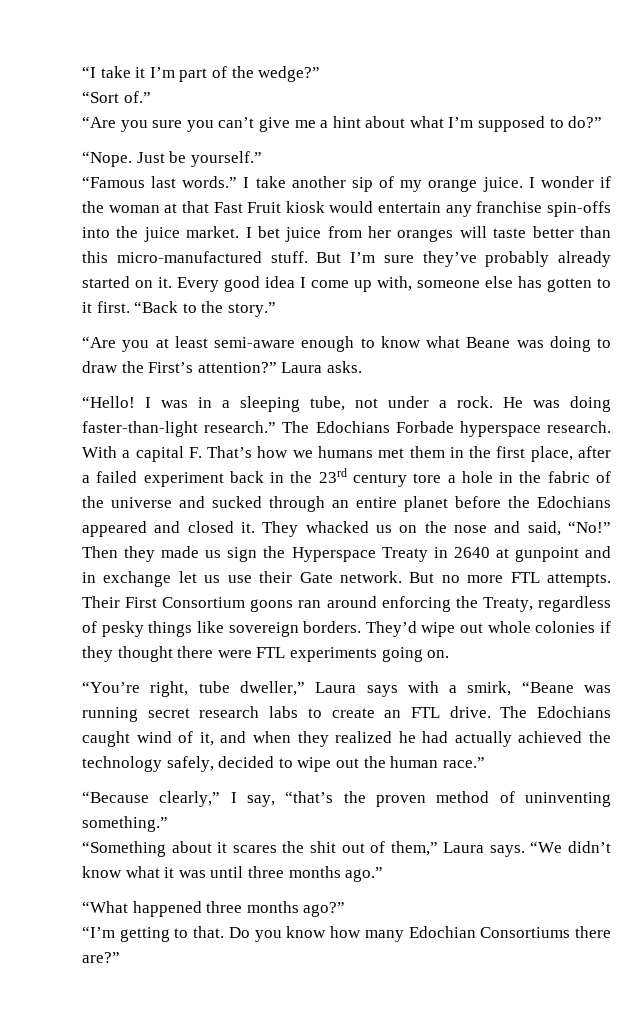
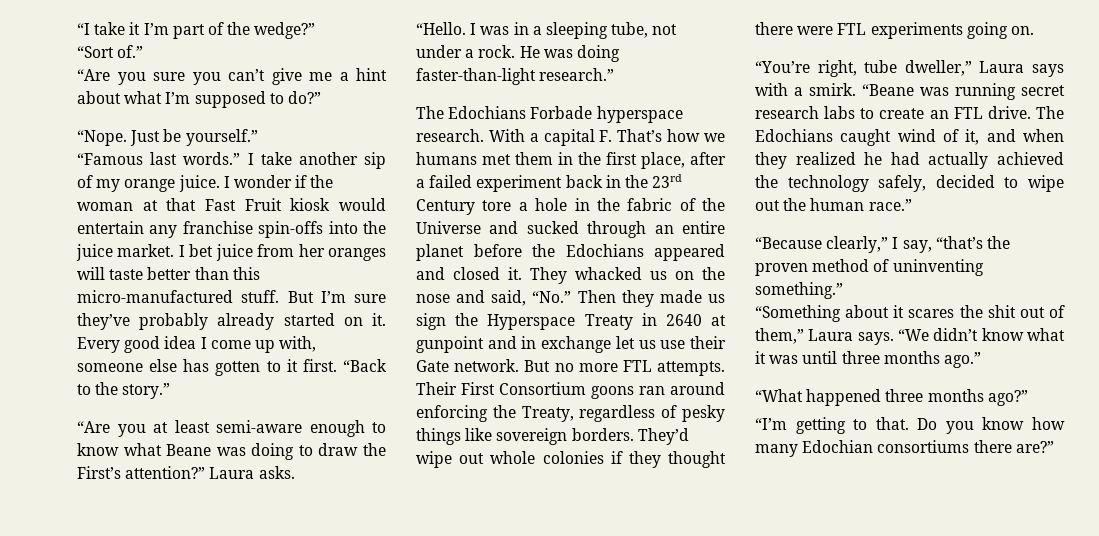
[82,396,135,408] “Hello! -> [416,22,466,35] “Hello.
(277, 427) none -> (615, 74) //
[352,473,407,487] century -> [416,199,475,215] Century
[111,497,172,508] universe -> [416,221,481,234] Universe
[567,521,611,533] “No!” -> [532,291,572,303] “No.”
[467,681,512,696] smirk, -> [809,83,856,96] smirk.
[480,927,571,938] Consortiums -> [877,440,970,453] consortiums

